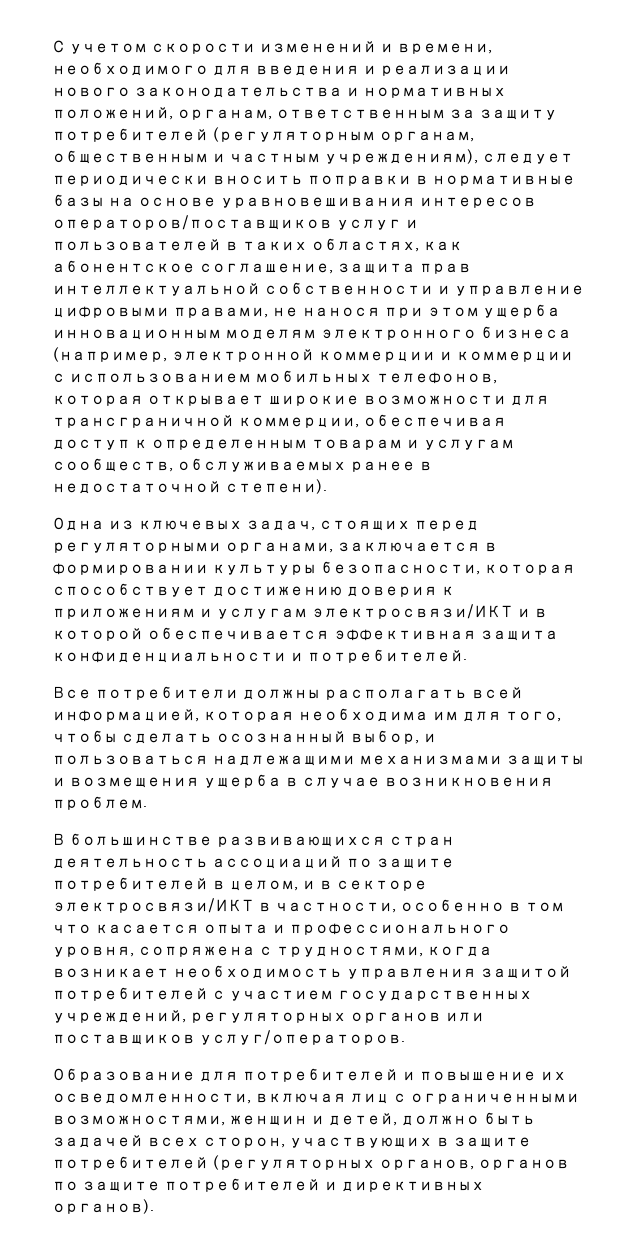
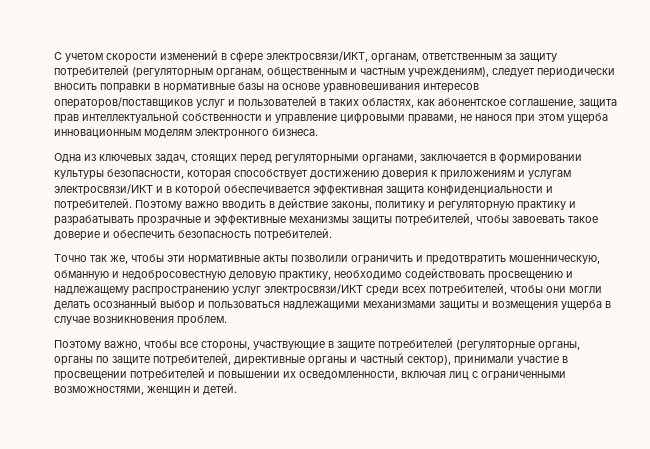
[379,43,492,54] [52,62,510,76] [52,87,506,98] [52,107,173,120] и времени, необходимого для введения и реализации нового законодательства и нормативных положений, -> [221,51,368,63] в сфере электросвязи/ИКТ,
[479,326,571,339] [52,347,573,362] [52,370,497,384] [52,395,549,406] [52,414,506,428] [52,439,514,450] [52,458,432,472] [52,479,327,494] бизнеса (например, электронной коммерции и коммерции с использованием мобильных телефонов, которая открывает широкие возможности для трансграничной коммерции, обеспечивая доступ к определенным товарам и услугам сообществ, обслуживаемых ранее в недостаточной степени). -> [272,128,318,136] бизнеса.
[52,686,523,700] [52,708,561,722] [52,730,419,744] // Все потребители должны располагать всей информацией, которая необходима им для того, чтобы сделать осознанный выбор, -> [135,198,576,211] [54,213,598,226] [54,228,332,241] [54,254,600,265] [54,268,573,281] [54,283,602,296] [54,298,195,311] Поэтому важно вводить в действие законы, политику и регуляторную практику и разрабатывать прозрачные и эффективные механизмы защиты потребителей, чтобы завоевать такое доверие и обеспечить безопасность потребителей. // Точно так же, чтобы эти нормативные акты позволили ограничить и предотвратить мошенническую, обманную и недобросовестную деловую практику, необходимо содействовать просвещению и надлежащему распространению услуг электросвязи/ИКТ среди всех потребителей, чтобы они могли делать осознанный выбор
[52,833,454,847] [52,856,454,869] [52,877,427,891] [52,898,564,913] [52,923,510,935] [52,946,492,957] [52,965,571,979] [52,987,532,1001] [52,1010,484,1023] [52,1030,405,1045] [52,1068,536,1082] В большинстве развивающихся стран деятельность ассоциаций по защите потребителей в целом, и в секторе электросвязи/ИКТ в частности, особенно в том что касается опыта и профессионального уровня, сопряжена с трудностями, когда возникает необходимость управления защитой потребителей с участием государственных учреждений, регуляторных органов или поставщиков услуг/операторов. // Образование для потребителей и повышение -> [54,338,580,351] [54,353,568,366] [54,368,280,381] Поэтому важно, чтобы все стороны, участвующие в защите потребителей (регуляторные органы, органы по защите потребителей, директивные органы и частный сектор), принимали участие в просвещении потребителей и повышении
[327,1112,535,1126] [52,1135,531,1148] [52,1155,569,1170] [52,1178,484,1192] [52,1199,154,1214] детей, должно быть задачей всех сторон, участвующих в защите потребителей (регуляторных органов, органов по защите потребителей и директивных органов). -> [203,383,237,395] детей.

